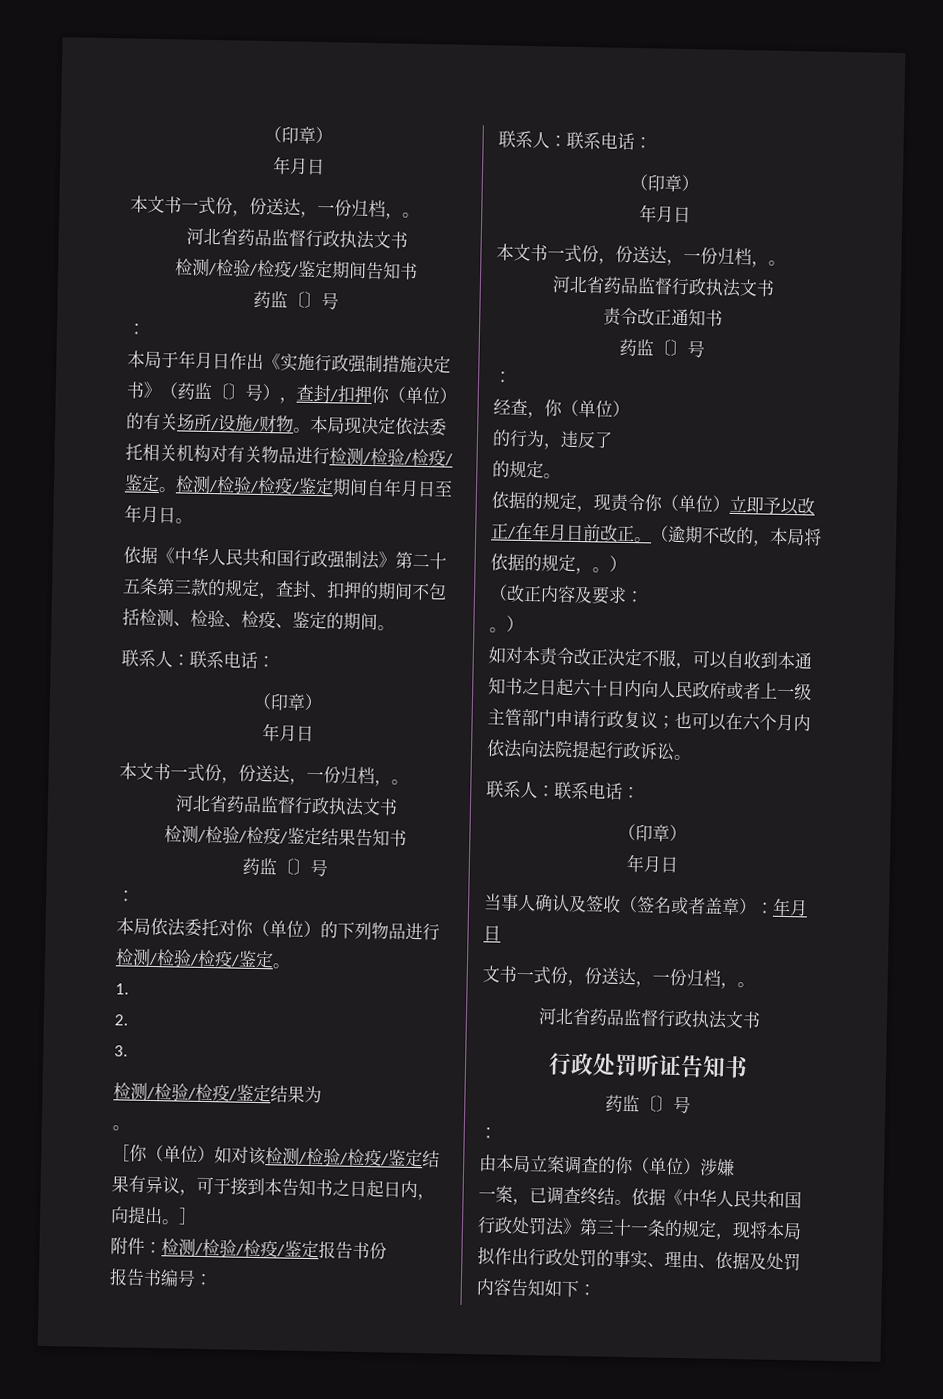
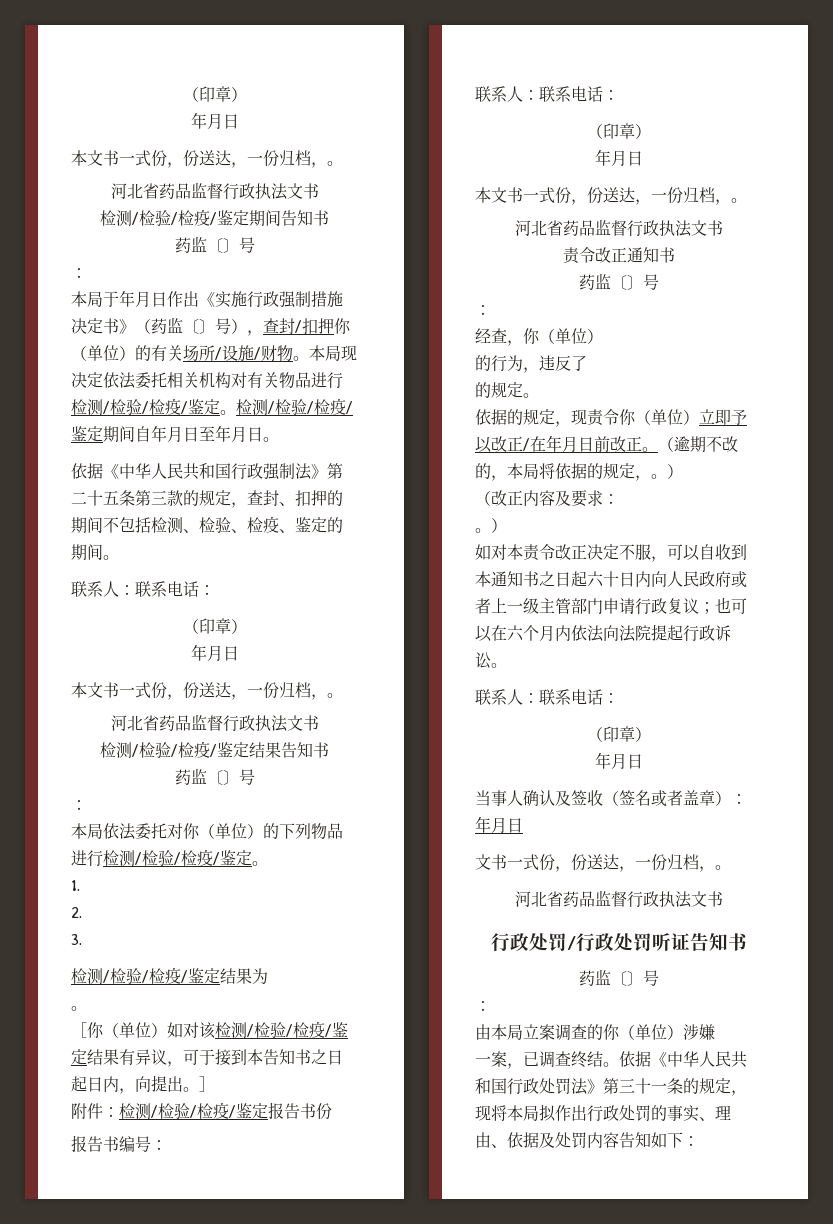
(638, 1065) none -> [566,933,652,952] /行政处罚

